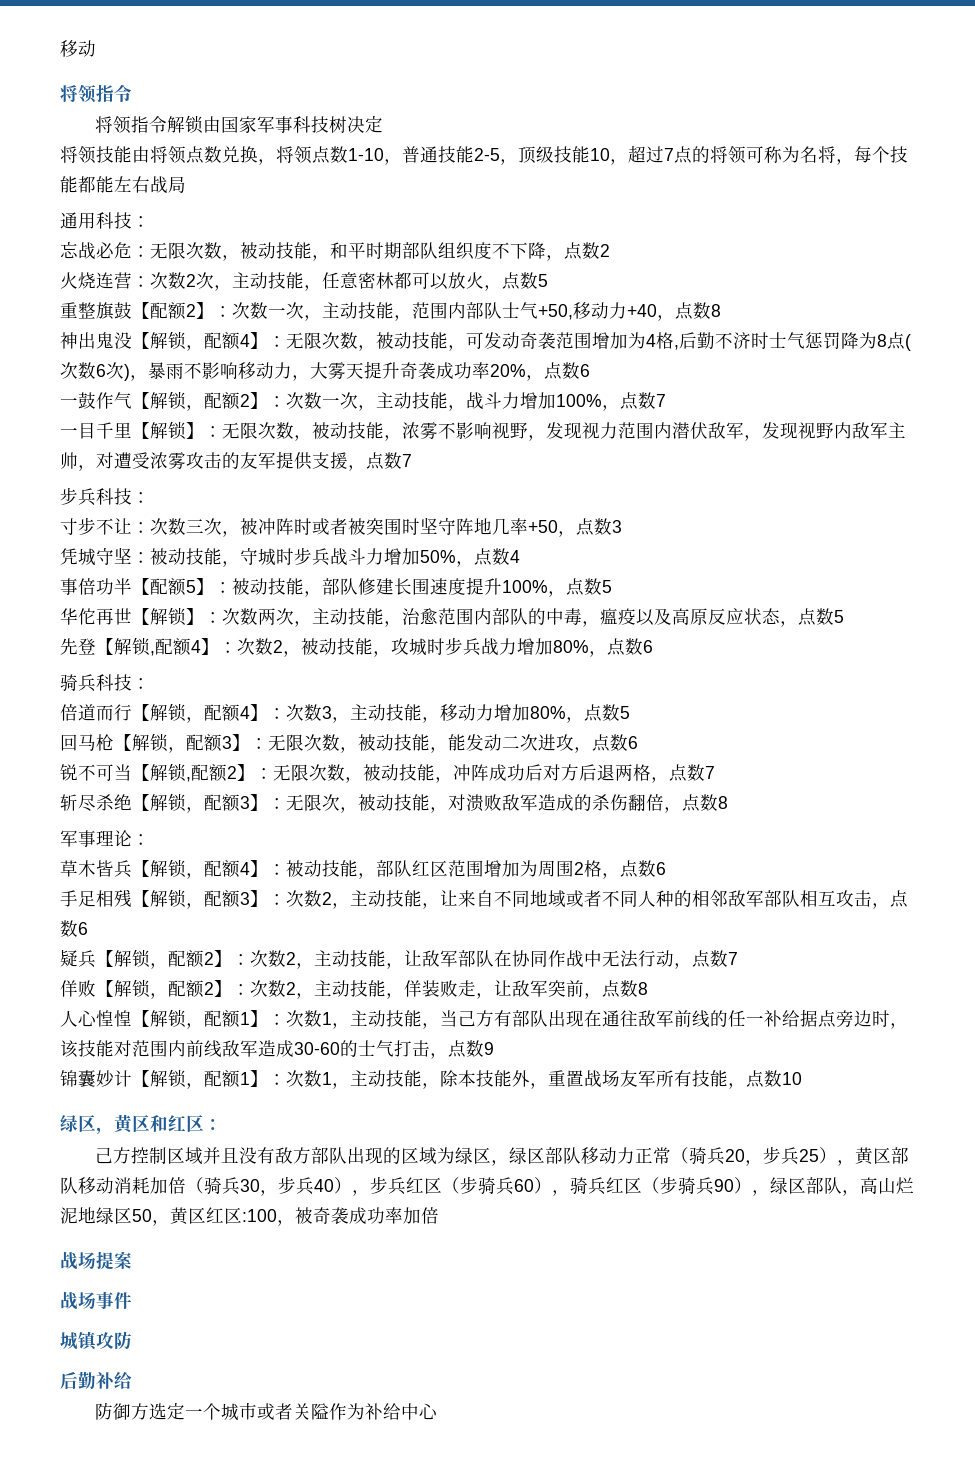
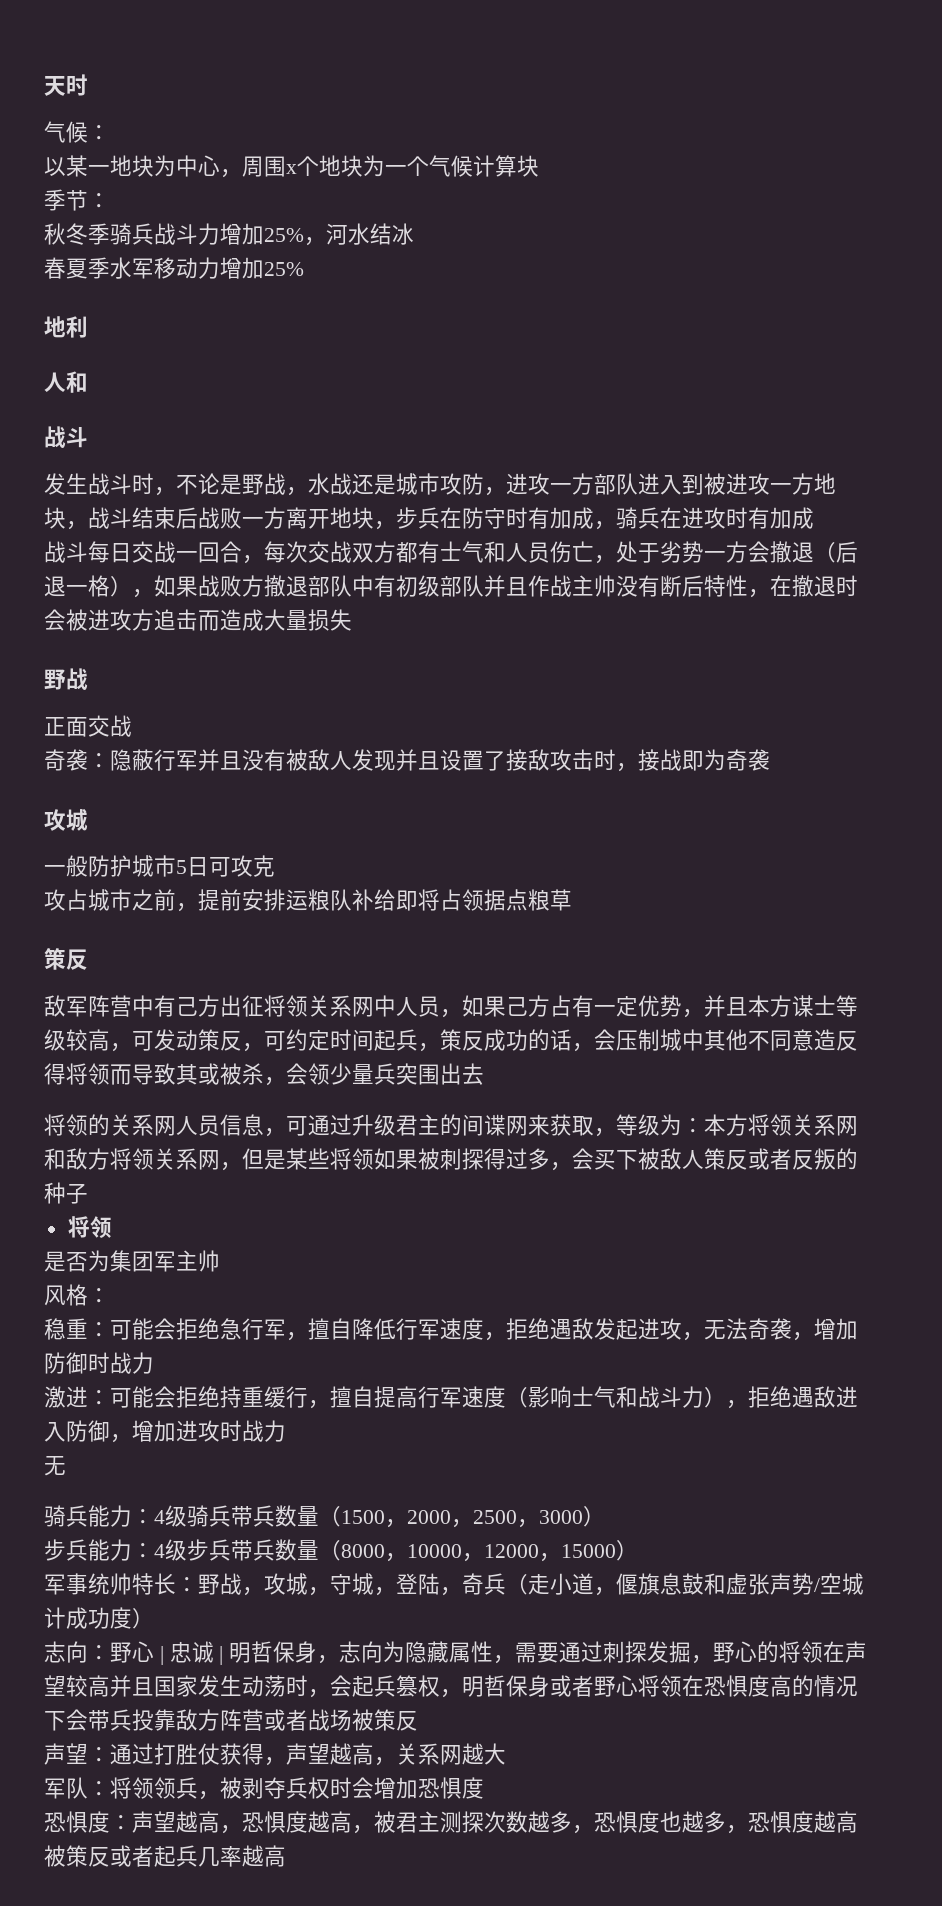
[60,40,96,57] [60,84,132,103] [95,115,384,134] [60,145,908,165] [60,176,186,194] [60,212,150,229] [60,241,610,261] [60,272,548,291] [60,302,721,321] [60,331,911,351] [60,361,590,381] [60,391,666,411] [60,421,906,441] [60,451,412,471] [60,487,150,506] [60,517,622,537] [60,547,520,567] [60,577,612,597] [60,607,844,627] [60,637,653,657] [60,674,150,692] [60,703,630,723] [60,733,638,753] [60,763,715,783] [60,793,728,813] [60,830,150,847] [60,859,666,879] [60,889,908,909] [60,920,88,937] [60,949,738,969] [60,979,648,999] [60,1009,908,1029] [60,1040,494,1059] [60,1069,802,1089] [60,1114,222,1135] [95,1146,910,1166] [60,1176,914,1196] [60,1207,439,1226] [60,1251,132,1270] [60,1291,132,1310] [60,1331,132,1351] [60,1371,132,1390] [95,1402,439,1421] 移动 // 将领指令 // 将领指令解锁由国家军事科技树决定 // 将领技能由将领点数兑换，将领点数1-10，普通技能2-5，顶级技能10，超过7点的将领可称为名将，每个技能都能左右战局 // 通用科技： // 忘战必危：无限次数，被动技能，和平时期部队组织度不下降，点数2 // 火烧连营：次数2次，主动技能，任意密林都可以放火，点数5 // 重整旗鼓【配额2】：次数一次，主动技能，范围内部队士气+50,移动力+40，点数8 // 神出鬼没【解锁，配额4】：无限次数，被动技能，可发动奇袭范围增加为4格,后勤不济时士气惩罚降为8点(次数6次)，暴雨不影响移动力，大雾天提升奇袭成功率20%，点数6 // 一鼓作气【解锁，配额2】：次数一次，主动技能，战斗力增加100%，点数7 // 一目千里【解锁】：无限次数，被动技能，浓雾不影响视野，发现视力范围内潜伏敌军，发现视野内敌军主帅，对遭受浓雾攻击的友军提供支援，点数7 // 步兵科技： // 寸步不让：次数三次，被冲阵时或者被突围时坚守阵地几率+50，点数3 // 凭城守坚：被动技能，守城时步兵战斗力增加50%，点数4 // 事倍功半【配额5】：被动技能，部队修建长围速度提升100%，点数5 // 华佗再世【解锁】：次数两次，主动技能，治愈范围内部队的中毒，瘟疫以及高原反应状态，点数5 // 先登【解锁,配额4】：次数2，被动技能，攻城时步兵战力增加80%，点数6 // 骑兵科技： // 倍道而行【解锁，配额4】：次数3，主动技能，移动力增加80%，点数5 // 回马枪【解锁，配额3】：无限次数，被动技能，能发动二次进攻，点数6 // 锐不可当【解锁,配额2】：无限次数，被动技能，冲阵成功后对方后退两格，点数7 // 斩尽杀绝【解锁，配额3】：无限次，被动技能，对溃败敌军造成的杀伤翻倍，点数8 // 军事理论： // 草木皆兵【解锁，配额4】：被动技能，部队红区范围增加为周围2格，点数6 // 手足相残【解锁，配额3】：次数2，主动技能，让来自不同地域或者不同人种的相邻敌军部队相互攻击，点数6 // 疑兵【解锁，配额2】：次数2，主动技能，让敌军部队在协同作战中无法行动，点数7 // 佯败【解锁，配额2】：次数2，主动技能，佯装败走，让敌军突前，点数8 // 人心惶惶【解锁，配额1】：次数1，主动技能，当己方有部队出现在通往敌军前线的任一补给据点旁边时，该技能对范围内前线敌军造成30-60的士气打击，点数9 // 锦囊妙计【解锁，配额1】：次数1，主动技能，除本技能外，重置战场友军所有技能，点数10 // 绿区，黄区和红区： // 己方控制区域并且没有敌方部队出现的区域为绿区，绿区部队移动力正常（骑兵20，步兵25），黄区部队移动消耗加倍（骑兵30，步兵40），步兵红区（步骑兵60），骑兵红区（步骑兵90），绿区部队，高山烂泥地绿区50，黄区红区:100，被奇袭成功率加倍 // 战场提案 // 战场事件 // 城镇攻防 // 后勤补给 // 防御方选定一个城市或者关隘作为补给中心 -> [44,74,88,96] [44,121,110,143] [44,155,539,178] [44,189,110,211] [44,223,414,246] [44,257,304,279] [44,316,88,338] [44,371,88,393] [44,426,88,449] [44,473,836,496] [44,507,814,530] [44,541,858,564] [44,575,858,598] [44,609,352,631] [44,668,88,691] [44,715,132,737] [44,749,770,772] [44,808,88,831] [44,855,275,877] [44,889,572,912] [44,948,88,970] [44,995,858,1018] [44,1029,858,1052] [44,1063,484,1086] [44,1114,858,1137] [44,1148,858,1171] [44,1182,88,1204] [67,1216,112,1238] [44,1250,220,1272] [44,1284,110,1306] [44,1318,858,1341] [44,1352,154,1374] [44,1386,858,1409] [44,1420,286,1443] [44,1456,66,1476] [44,1505,605,1528] [44,1539,638,1562] [44,1573,864,1596] [44,1607,154,1629] [44,1641,868,1665] [44,1675,858,1698] [44,1709,418,1731] [44,1743,506,1766] [44,1777,484,1800] [44,1811,858,1834] [44,1845,286,1867] 天时 // 气候： // 以某一地块为中心，周围x个地块为一个气候计算块 // 季节： // 秋冬季骑兵战斗力增加25%，河水结冰 // 春夏季水军移动力增加25% // 地利 // 人和 // 战斗 // 发生战斗时，不论是野战，水战还是城市攻防，进攻一方部队进入到被进攻一方地块，战斗结束后战败一方离开地块，步兵在防守时有加成，骑兵在进攻时有加成 // 战斗每日交战一回合，每次交战双方都有士气和人员伤亡，处于劣势一方会撤退（后退一格），如果战败方撤退部队中有初级部队并且作战主帅没有断后特性，在撤退时会被进攻方追击而造成大量损失 // 野战 // 正面交战 // 奇袭：隐蔽行军并且没有被敌人发现并且设置了接敌攻击时，接战即为奇袭 // 攻城 // 一般防护城市5日可攻克 // 攻占城市之前，提前安排运粮队补给即将占领据点粮草 // 策反 // 敌军阵营中有己方出征将领关系网中人员，如果己方占有一定优势，并且本方谋士等级较高，可发动策反，可约定时间起兵，策反成功的话，会压制城中其他不同意造反得将领而导致其或被杀，会领少量兵突围出去 // 将领的关系网人员信息，可通过升级君主的间谍网来获取，等级为：本方将领关系网和敌方将领关系网，但是某些将领如果被刺探得过多，会买下被敌人策反或者反叛的种子 // 将领 // 是否为集团军主帅 // 风格： // 稳重：可能会拒绝急行军，擅自降低行军速度，拒绝遇敌发起进攻，无法奇袭，增加防御时战力 // 激进：可能会拒绝持重缓行，擅自提高行军速度（影响士气和战斗力），拒绝遇敌进入防御，增加进攻时战力 // 无 // 骑兵能力：4级骑兵带兵数量（1500，2000，2500，3000） // 步兵能力：4级步兵带兵数量（8000，10000，12000，15000） // 军事统帅特长：野战，攻城，守城，登陆，奇兵（走小道，偃旗息鼓和虚张声势/空城计成功度） // 志向：野心 | 忠诚 | 明哲保身，志向为隐藏属性，需要通过刺探发掘，野心的将领在声望较高并且国家发生动荡时，会起兵篡权，明哲保身或者野心将领在恐惧度高的情况下会带兵投靠敌方阵营或者战场被策反 // 声望：通过打胜仗获得，声望越高，关系网越大 // 军队：将领领兵，被剥夺兵权时会增加恐惧度 // 恐惧度：声望越高，恐惧度越高，被君主测探次数越多，恐惧度也越多，恐惧度越高被策反或者起兵几率越高

